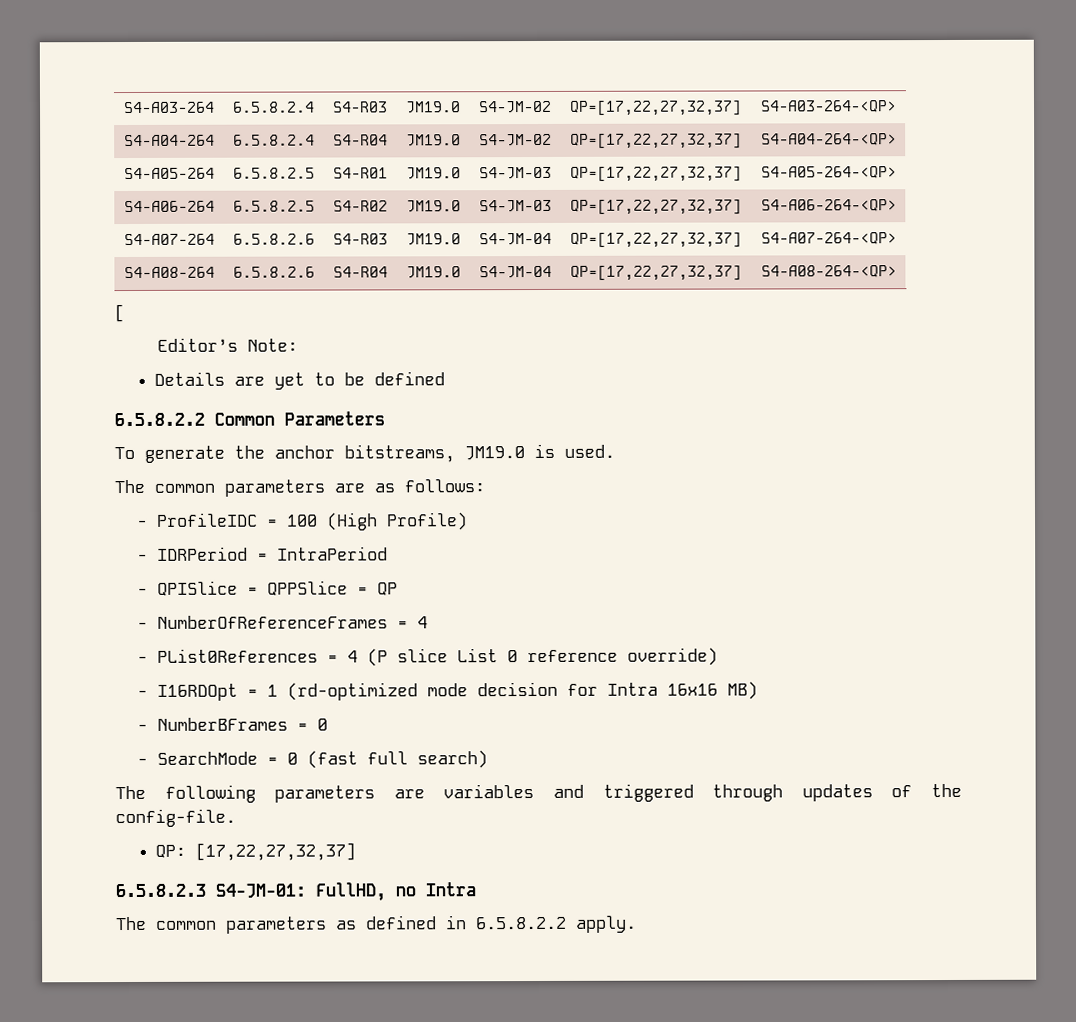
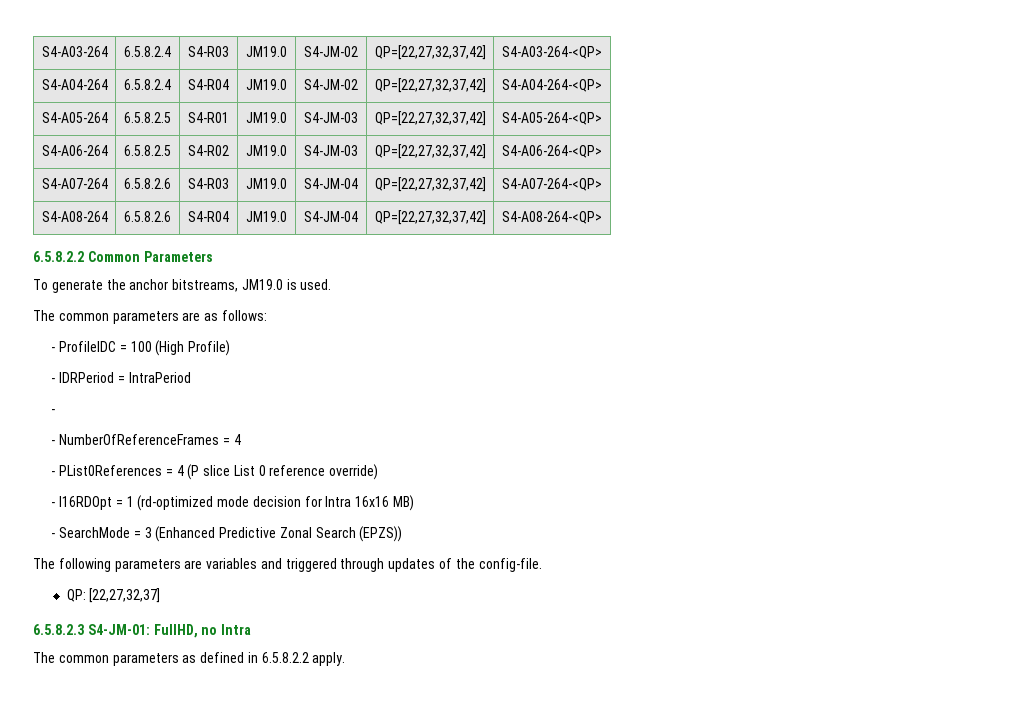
[569,100,742,116] QP=[17,22,27,32,37] -> [374,45,486,60] QP=[22,27,32,37,42]
[570,133,742,149] QP=[17,22,27,32,37] -> [374,78,486,93] QP=[22,27,32,37,42]
[570,166,742,182] QP=[17,22,27,32,37] -> [374,111,486,126] QP=[22,27,32,37,42]
[570,199,742,215] QP=[17,22,27,32,37] -> [374,144,486,159] QP=[22,27,32,37,42]
[570,232,742,248] QP=[17,22,27,32,37] -> [374,177,486,192] QP=[22,27,32,37,42]
[570,265,742,281] QP=[17,22,27,32,37] -> [374,210,486,225] QP=[22,27,32,37,42]
[114,304,125,323] [157,337,299,352] [153,371,445,390] // [ // Editor’s Note: // Details are yet to be defined -> (602, 217) none
[156,580,398,596] QPISlice = QPPSlice = QP -> (56, 411) none
[136,717,328,731] // - NumberBFrames = 0 -> (415, 503) none
[286,750,488,769] 0 (fast full search) -> [144,526,403,542] 3 (Enhanced Predictive Zonal Search (EPZS))
[194,842,356,861] [17,22,27,32,37] -> [89,588,161,603] [22,27,32,37]

